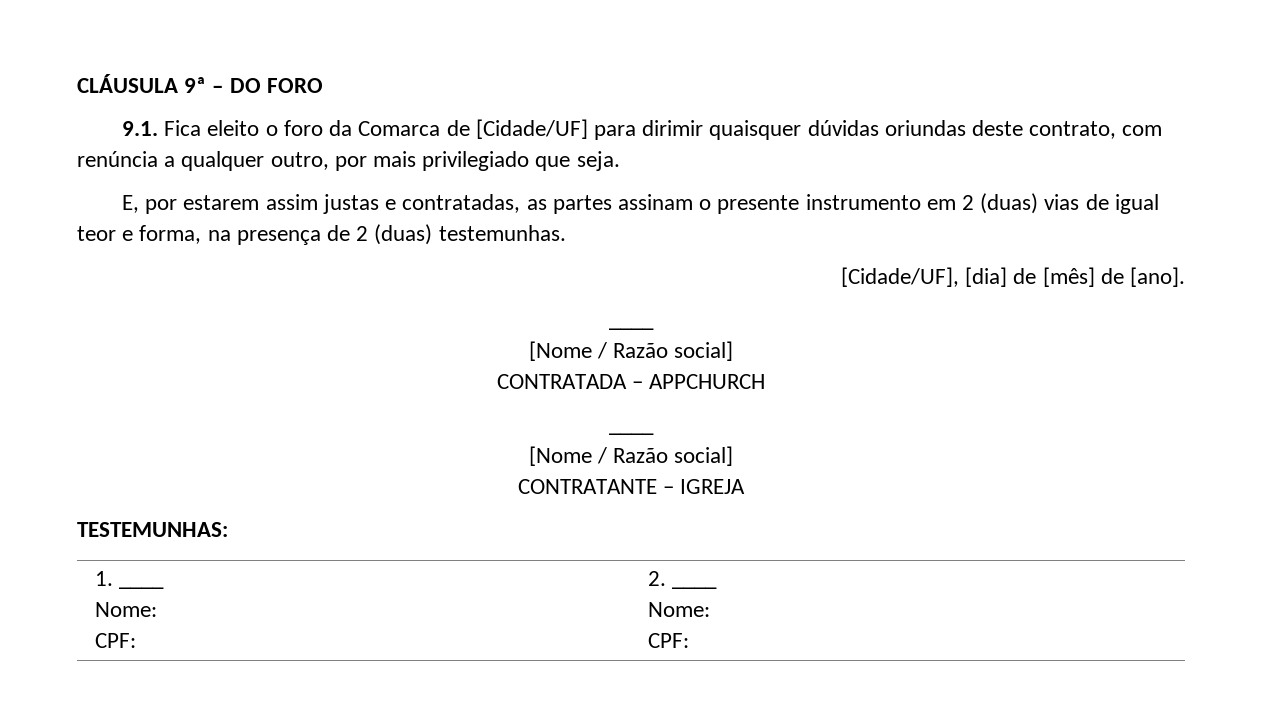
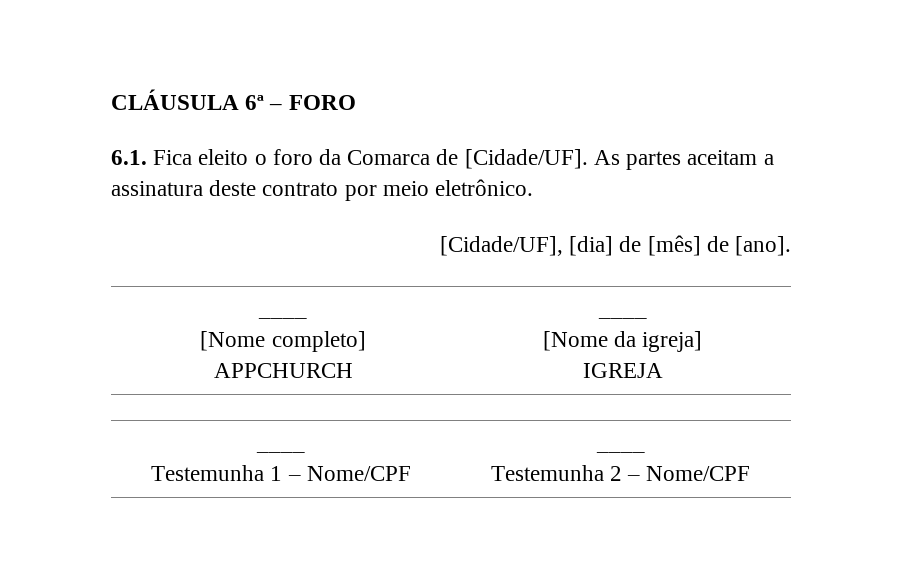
[184,77,261,93] 9ª – DO -> [245,95,283,110] 6ª –
[122,121,159,136] 9.1. -> [111,150,147,165] 6.1.
[475,119,1163,140] [77,151,620,171] [122,193,1159,214] [77,224,566,245] [Cidade/UF] para dirimir quaisquer dúvidas oriundas deste contrato, com renúncia a qualquer outro, por mais privilegiado que seja. // E, por estarem assim justas e contratadas, as partes assinam o presente instrumento em 2 (duas) vias de igual teor e forma, na presença de 2 (duas) testemunhas. -> [464,149,774,170] [111,179,534,201] [Cidade/UF]. As partes aceitam a assinatura deste contrato por meio eletrônico.
[609,327,654,330] [528,341,734,361] [496,374,766,389] [609,432,654,435] [528,446,734,466] [517,479,746,494] [77,522,228,537] [95,571,114,586] [119,586,165,589] [95,602,158,617] [95,633,137,648] [648,571,667,586] [672,586,718,589] [648,602,711,617] [648,633,690,648] // ____ // [Nome / Razão social] // CONTRATADA – APPCHURCH // ____ // [Nome / Razão social] // CONTRATANTE – IGREJA // TESTEMUNHAS: // 1. ____ // Nome: // CPF: | 2. ____ // Nome: // CPF: -> [258,316,307,319] [200,331,366,352] [213,363,353,378] [597,316,647,319] [542,331,703,352] [582,363,663,378] [256,450,305,453] [151,465,411,481] [595,450,645,453] [490,465,751,481] // ____ // [Nome completo] // APPCHURCH | ____ // [Nome da igreja] // IGREJA // ____ // Testemunha 1 – Nome/CPF | ____ // Testemunha 2 – Nome/CPF

